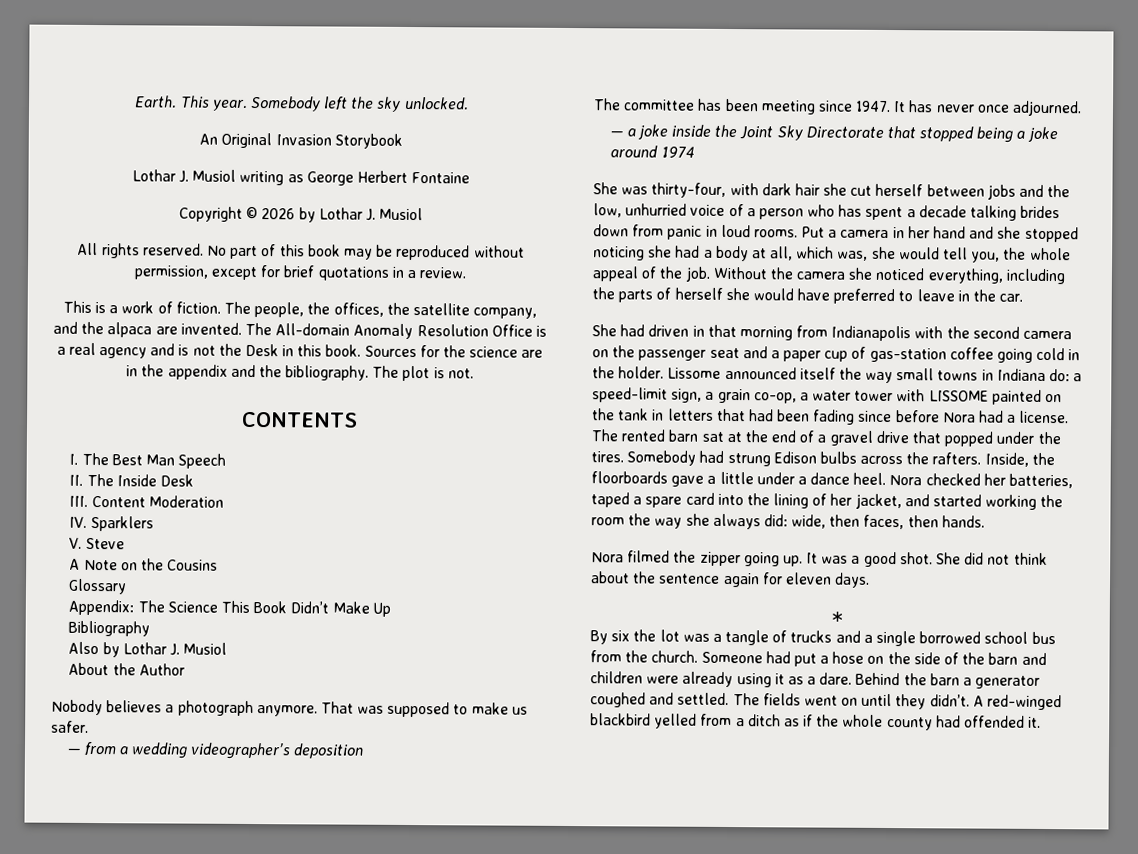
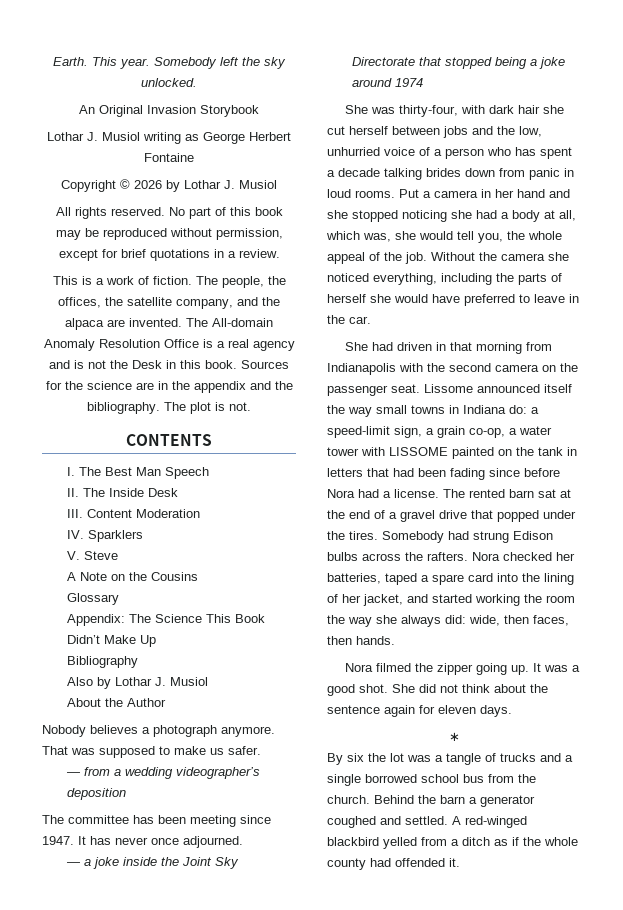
[709,346,1081,363] [592,366,665,379] seat and a paper cup of gas-station coffee going cold in the holder. -> [391,384,420,393] seat.
[984,452,1055,467] [591,471,887,487] Inside, the floorboards gave a little under a dance heel. -> (468, 556) none
[701,651,1047,667] [590,671,853,688] Someone had put a hose on the side of the barn and children were already using it as a dare. -> (370, 799) none
[732,693,970,710] The fields went on until they didn’t. -> (448, 820) none

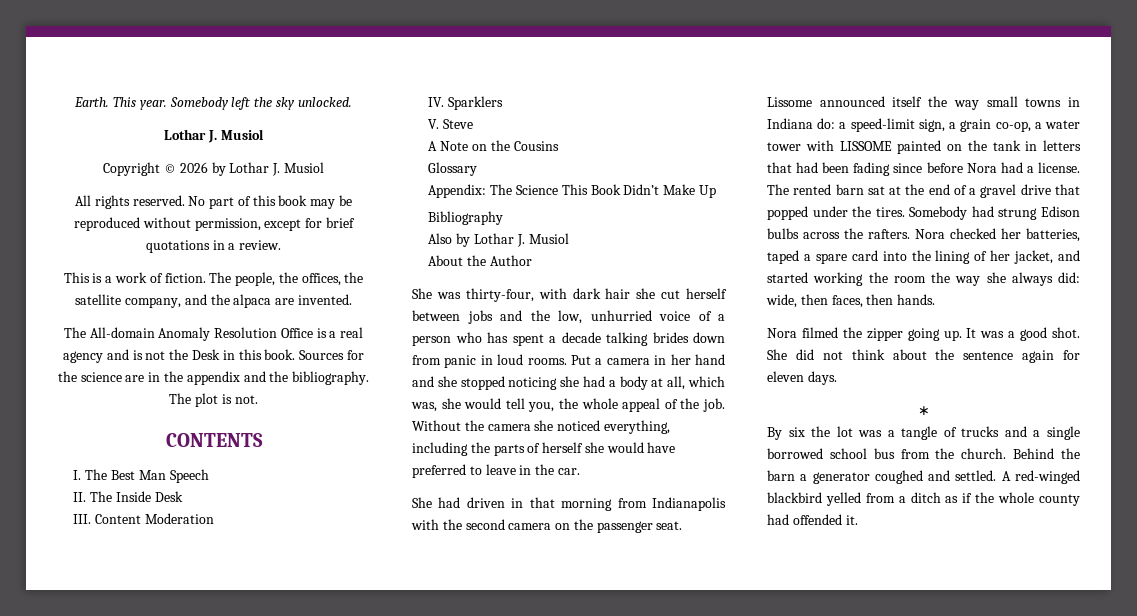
[79,105,259,117] [47,132,291,144] [144,153,194,162] // An Original Invasion Storybook // Lothar J. Musiol writing as George Herbert Fontaine -> [164,129,264,143] // Lothar J. Musiol
(182, 322) none -> (352, 299) //
[42,725,275,737] [42,746,261,758] [65,767,260,779] [66,788,126,800] [42,815,271,827] [42,836,243,848] [65,857,239,869] [351,57,565,69] [351,78,423,87] // Nobody believes a photograph anymore. That was supposed to make us safer. // — from a wedding videographer’s deposition // The committee has been meeting since 1947. It has never once adjourned. // — a joke inside the Joint Sky Directorate that stopped being a joke around 1974 -> (532, 260) none

